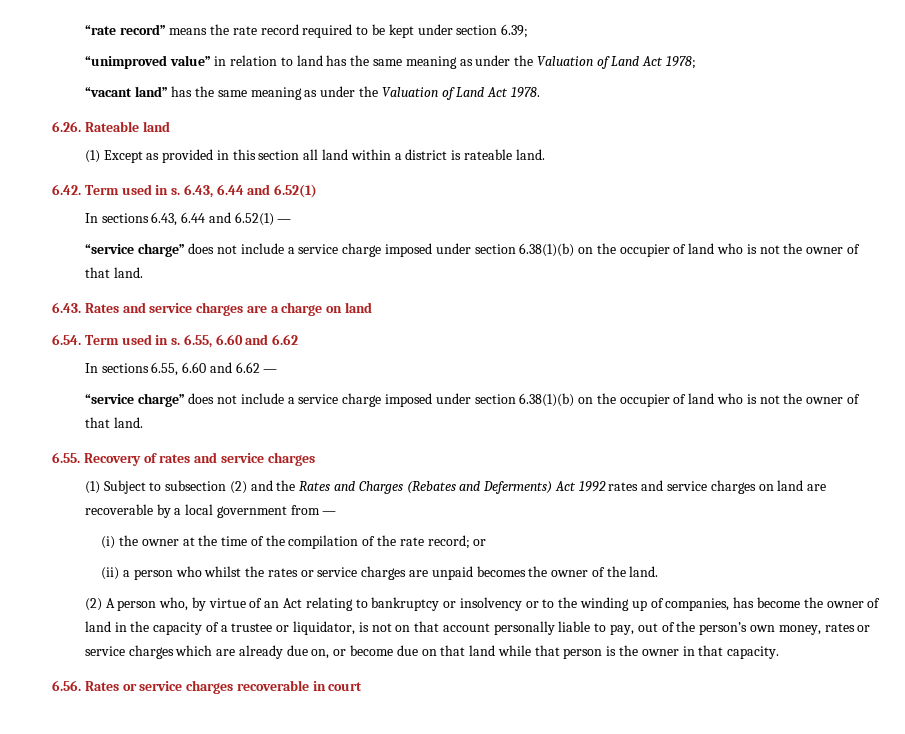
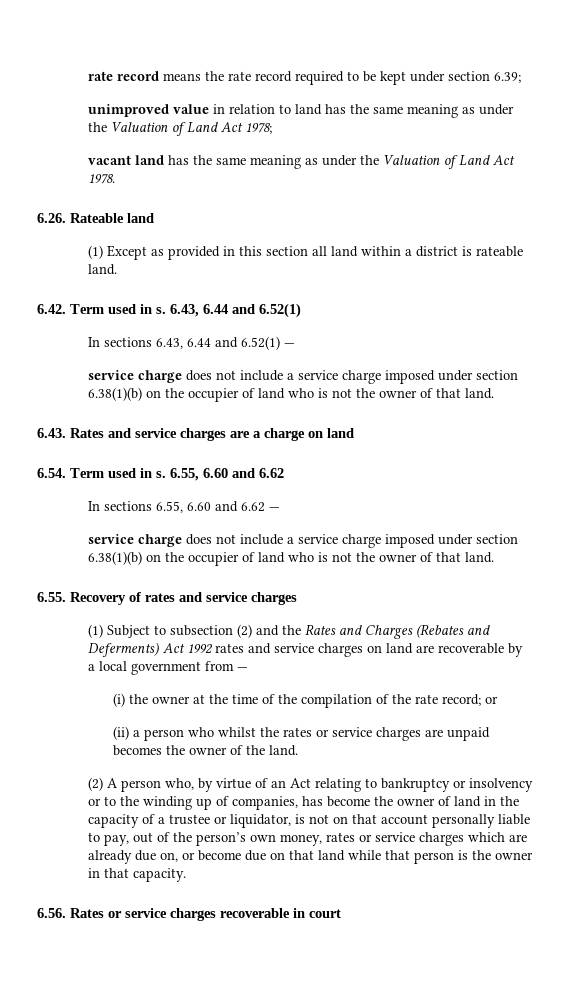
[84,24,166,35] “rate record” -> [87,71,159,81] rate record
[84,55,211,69] “unimproved value” -> [87,104,209,117] unimproved value
[84,86,168,97] “vacant land” -> [87,155,164,165] vacant land
[84,243,185,257] “service charge” -> [87,370,182,383] service charge
[84,393,185,407] “service charge” -> [87,534,182,547] service charge

